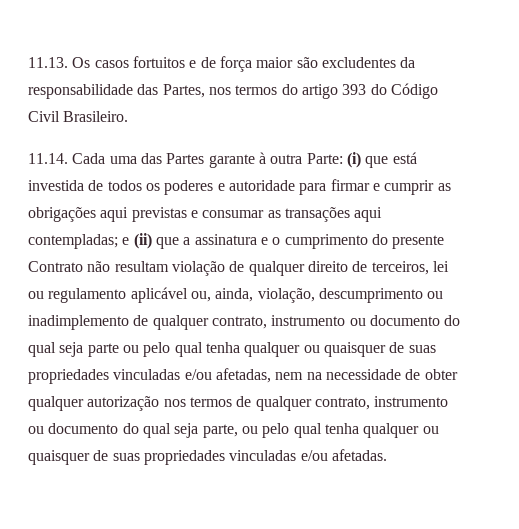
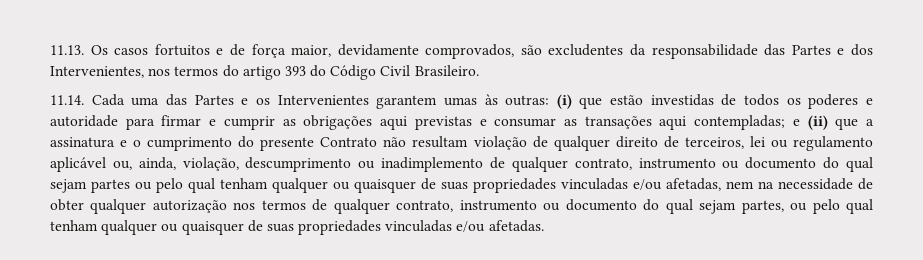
[256,57,294,68] maior -> [291,44,515,59] maior, devidamente comprovados,
[162,84,205,98] Partes, -> [791,44,874,56] [50,66,144,78] Partes e dos Intervenientes,
[208,152,417,168] [28,180,84,191] garante à outra Parte: (i) que está investida -> [241,94,714,109] e os Intervenientes garantem umas às outras: (i) que estão investidas
[59,342,240,357] seja parte ou pelo qual tenha -> [50,178,268,193] sejam partes ou pelo qual tenham
[174,423,359,438] seja parte, ou pelo qual tenha -> [699,199,874,214] [50,220,98,231] sejam partes, ou pelo qual tenham

